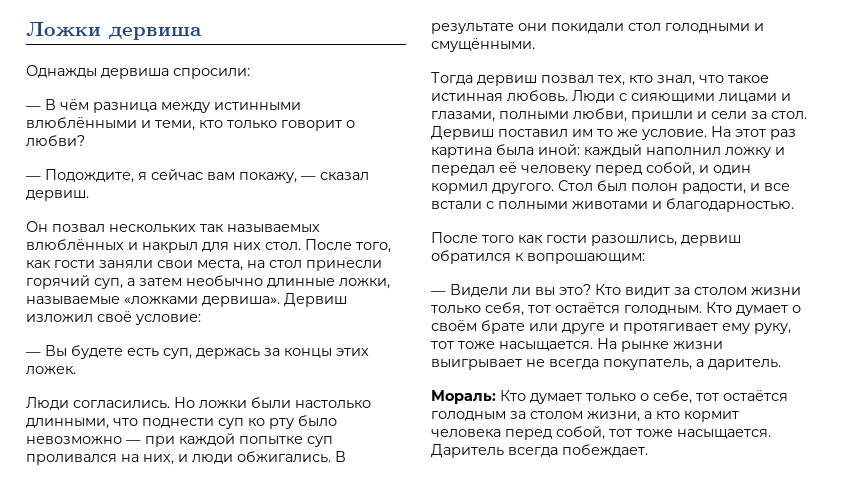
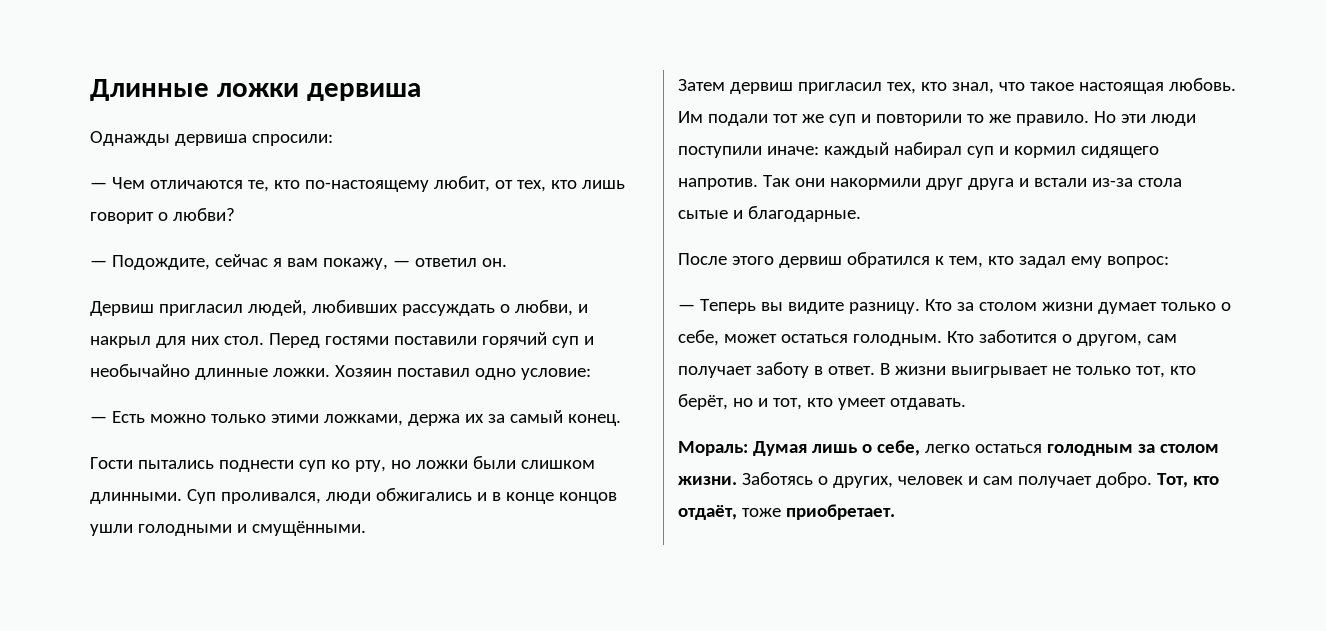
[26,22,101,37] Ложки -> [90,79,299,101] Длинные ложки
[45,99,301,113] [26,117,277,131] В чём разница между истинными влюблёнными и теми, кто только -> [111,176,625,192] Чем отличаются те, кто по-настоящему любит, от тех, кто лишь
[138,169,203,180] я сейчас -> [214,254,282,267] сейчас я
[320,172,369,180] [26,190,89,201] [26,221,320,233] [26,239,124,251] сказал дервиш. // Он позвал нескольких так называемых влюблённых -> [414,258,507,267] [90,300,573,316] ответил он. // Дервиш пригласил людей, любивших рассуждать о любви,
[305,239,391,253] [26,260,382,271] [26,275,390,289] [26,293,347,307] [26,311,201,325] [26,345,369,359] [26,366,76,374] [26,397,371,410] [26,415,337,429] [26,433,333,447] [26,451,346,465] [431,23,661,34] После того, как гости заняли свои места, на стол принесли горячий суп, а затем необычно длинные ложки, называемые «ложками дервиша». Дервиш изложил своё условие: // — Вы будете есть суп, держась за концы этих ложек. // Люди согласились. Но ложки были настолько длинными, что поднести суп ко рту было невозможно — при каждой попытке суп проливался на них, и люди обжигались. В результате они покидали стол -> [268,332,594,348] [90,364,591,380] [90,410,621,426] [90,456,595,472] [90,488,617,504] [90,524,133,536] Перед гостями поставили горячий суп и необычайно длинные ложки. Хозяин поставил одно условие: // — Есть можно только этими ложками, держа их за самый конец. // Гости пытались поднести суп ко рту, но ложки были слишком длинными. Суп проливался, люди обжигались и в конце концов ушли
[431,72,594,86] Тогда дервиш позвал -> [678,79,882,94] Затем дервиш пригласил
[431,90,791,103] [431,108,807,122] [431,126,796,140] [431,144,785,158] [431,162,751,176] [431,180,790,194] [431,198,794,212] [431,232,741,246] [431,250,645,264] [431,284,801,297] [431,302,801,316] [431,320,791,334] [431,338,723,352] [431,359,781,370] [431,390,788,404] [431,411,739,422] [431,426,771,440] [431,444,648,458] истинная любовь. Люди с сияющими лицами и глазами, полными любви, пришли и сели за стол. Дервиш поставил им то же условие. На этот раз картина была иной: каждый наполнил ложку и передал её человеку перед собой, и один кормил другого. Стол был полон радости, и все встали с полными животами и благодарностью. // После того как гости разошлись, дервиш обратился к вопрошающим: // — Видели ли вы это? Кто видит за столом жизни только себя, тот остаётся голодным. Кто думает о своём брате или друге и протягивает ему руку, тот тоже насыщается. На рынке жизни выигрывает не всегда покупатель, а даритель. // Мораль: Кто думает только о себе, тот остаётся голодным за столом жизни, а кто кормит человека перед собой, тот тоже насыщается. Даритель всегда побеждает. -> [1078,78,1236,94] [678,111,1196,126] [678,142,1159,158] [678,175,1182,190] [678,206,861,222] [678,252,1169,268] [678,299,1231,314] [678,330,1177,346] [678,362,1196,378] [678,394,966,410] [678,440,1219,456] [678,472,1219,488] [678,504,895,520] настоящая любовь. Им подали тот же суп и повторили то же правило. Но эти люди поступили иначе: каждый набирал суп и кормил сидящего напротив. Так они накормили друг друга и встали из-за стола сытые и благодарные. // После этого дервиш обратился к тем, кто задал ему вопрос: // — Теперь вы видите разницу. Кто за столом жизни думает только о себе, может остаться голодным. Кто заботится о другом, сам получает заботу в ответ. В жизни выигрывает не только тот, кто берёт, но и тот, кто умеет отдавать. // Мораль: Думая лишь о себе, легко остаться голодным за столом жизни. Заботясь о других, человек и сам получает добро. Тот, кто отдаёт, тоже приобретает.

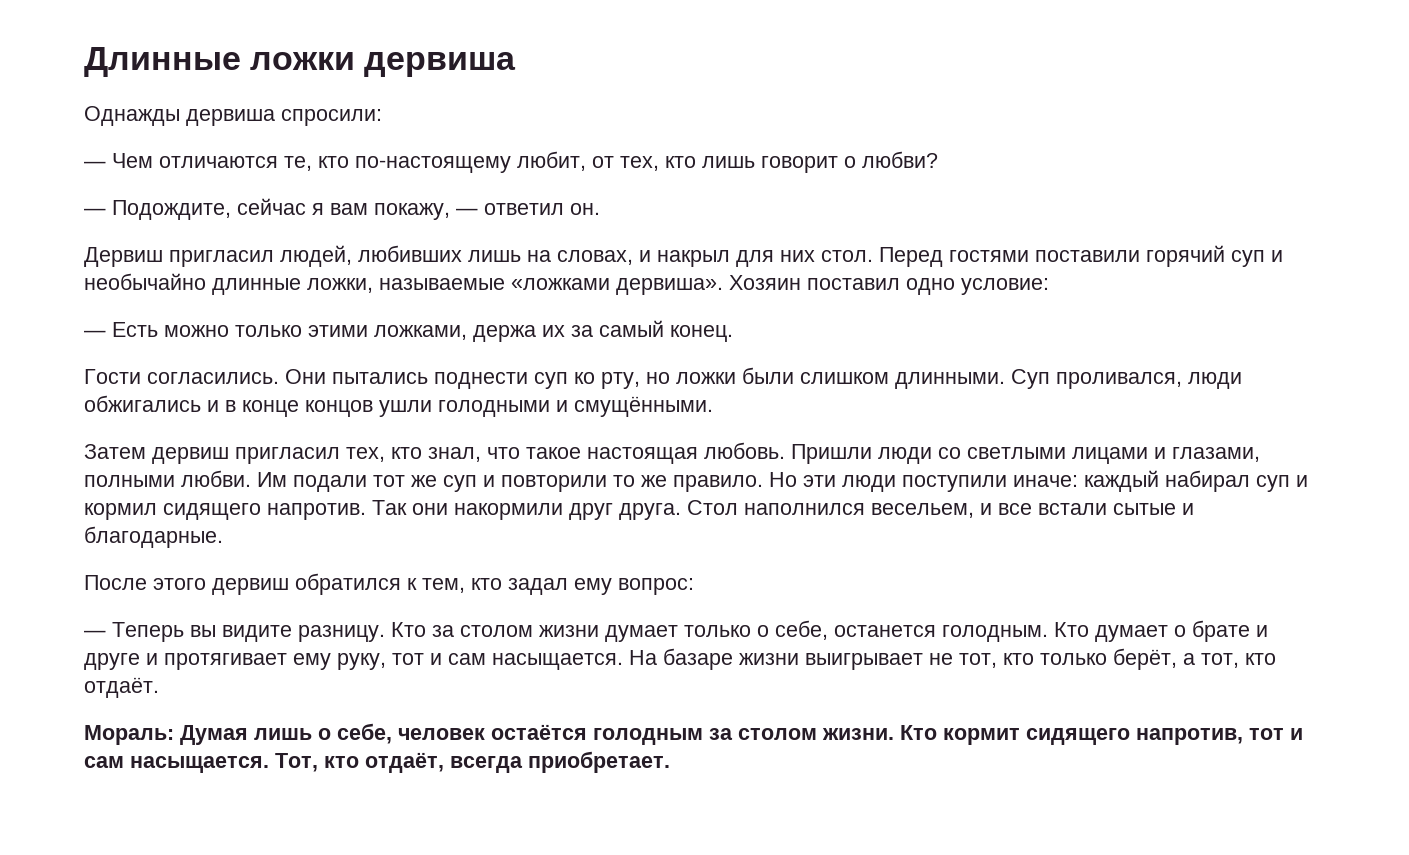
[401,300,573,316] рассуждать о любви, -> [468,250,633,265] лишь на словах,
[272,368,330,377] ложки. -> [307,278,723,295] ложки, называемые «ложками дервиша».
(133, 463) none -> [147,369,326,384] согласились. Они
(1236, 84) none -> [791,444,1260,464] [84,470,251,487] Пришли люди со светлыми лицами и глазами, полными любви.
[967,178,1182,190] друга и встали из-за стола -> [619,500,1107,520] друга. Стол наполнился весельем, и все встали
[723,330,1177,346] [678,362,890,378] может остаться голодным. Кто заботится о другом, сам получает заботу в ответ. В -> [834,620,1268,642] [84,648,733,670] останется голодным. Кто думает о брате и друге и протягивает ему руку, тот и сам насыщается. На базаре
[1075,366,1196,378] [678,394,966,410] только тот, кто берёт, но и тот, кто умеет отдавать. -> [959,648,1276,670] [84,677,159,698] тот, кто только берёт, а тот, кто отдаёт.
[924,444,1042,453] легко остаться -> [398,724,587,740] человек остаётся
[741,472,1152,488] Заботясь о других, человек и сам получает добро. -> [900,725,1303,745] [84,756,269,773] Кто кормит сидящего напротив, тот и сам насыщается.
[741,508,781,517] тоже -> [450,756,523,773] всегда

